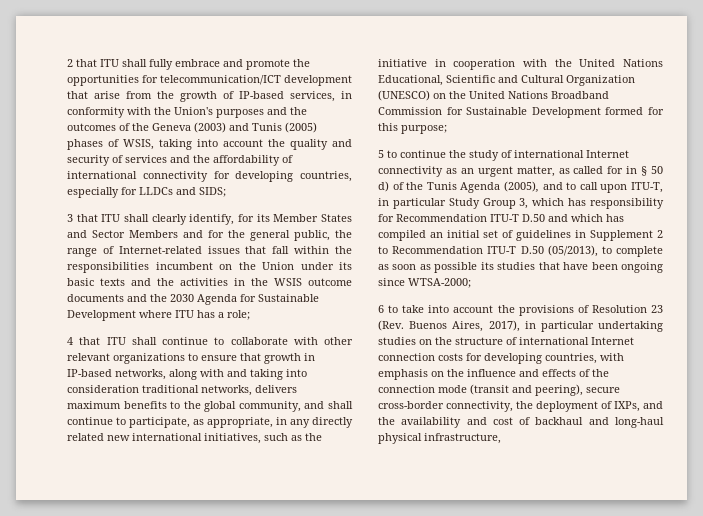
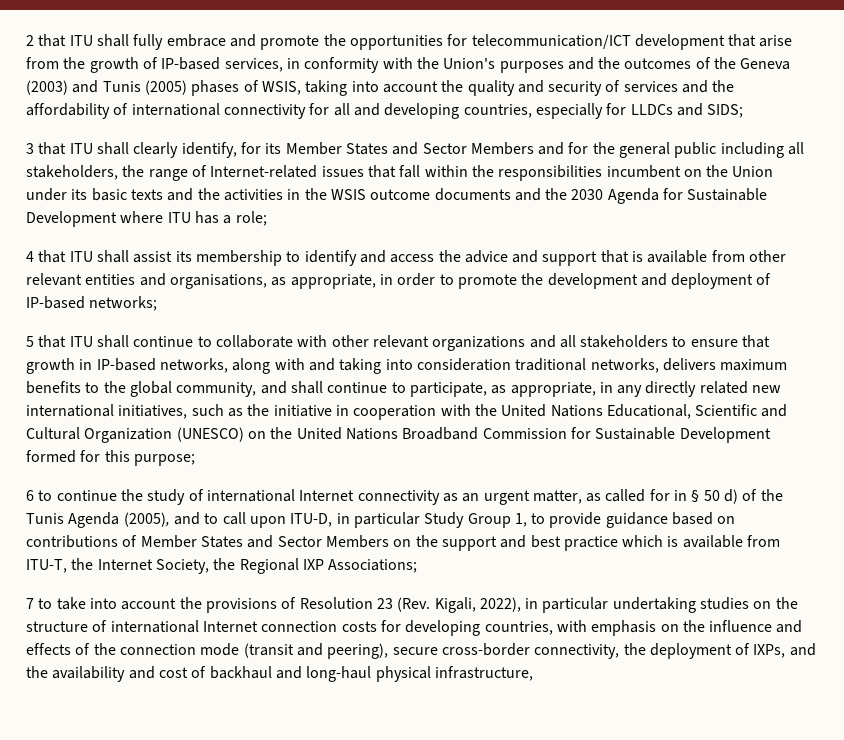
(230, 175) none -> [333,103,380,116] all and
[294,230,330,241] public, -> [674,142,805,158] [26,165,118,180] public including all stakeholders,
(157, 341) none -> [133,250,787,266] [26,273,772,289] [26,296,158,311] [26,335,129,348] assist its membership to identify and access the advice and support that is available from other relevant entities and organisations, as appropriate, in order to promote the development and deployment of IP-based networks; // 5 that ITU shall
(185, 358) none -> [529,335,669,348] and all stakeholders
[378,150,384,158] 5 -> [26,490,34,501] 6
[631,182,663,193] ITU-T, -> [290,513,333,527] ITU-D,
[519,198,664,209] [378,214,624,222] [378,230,663,241] [378,245,663,257] [378,262,663,273] [378,278,471,288] [378,305,384,313] 3, which has responsibility for Recommendation ITU-T D.50 and which has compiled an initial set of guidelines in Supplement 2 to Recommendation ITU-T D.50 (05/2013), to complete as soon as possible its studies that have been ongoing since WTSA-2000; // 6 -> [514,512,736,528] [26,535,781,551] [26,558,418,574] [26,598,34,609] 1, to provide guidance based on contributions of Member States and Sector Members on the support and best practice which is available from ITU-T, the Internet Society, the Regional IXP Associations; // 7
[409,320,520,332] Buenos Aires, 2017), -> [434,597,521,613] Kigali, 2022),

